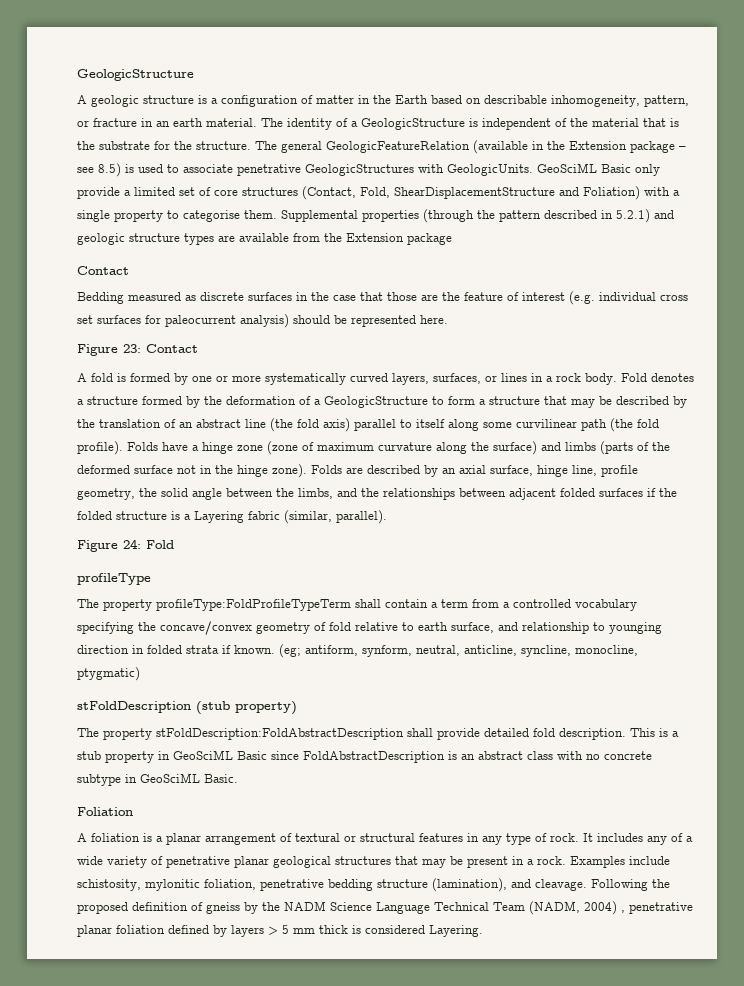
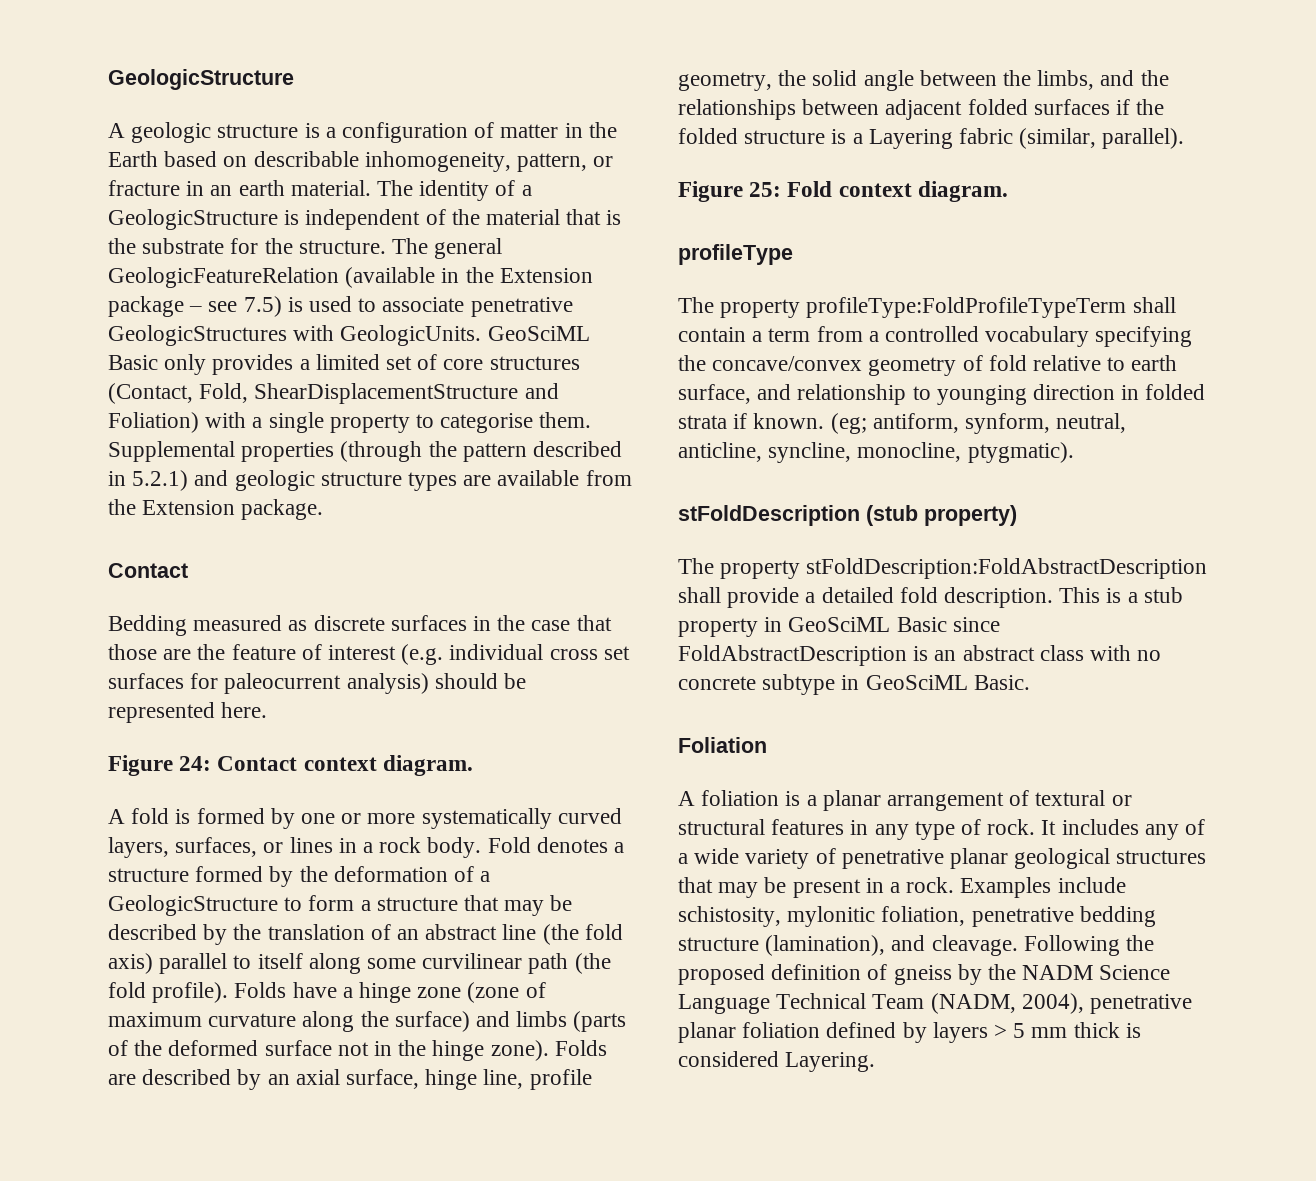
[98,163,121,177] 8.5) -> [243,296,282,317] 7.5)
[77,187,120,199] provide -> [212,354,294,375] provides
[407,233,452,245] package -> [241,499,324,520] package.
[123,344,198,353] 23: Contact -> [179,755,473,776] 24: Contact context diagram.
[123,539,174,549] 24: Fold -> [749,181,1008,202] 25: Fold context diagram.
[77,667,140,681] ptygmatic) -> [967,442,1074,463] ptygmatic).
(480, 734) none -> [805,592,816,603] a
[584,901,625,915] 2004) , -> [1021,993,1084,1014] 2004),

